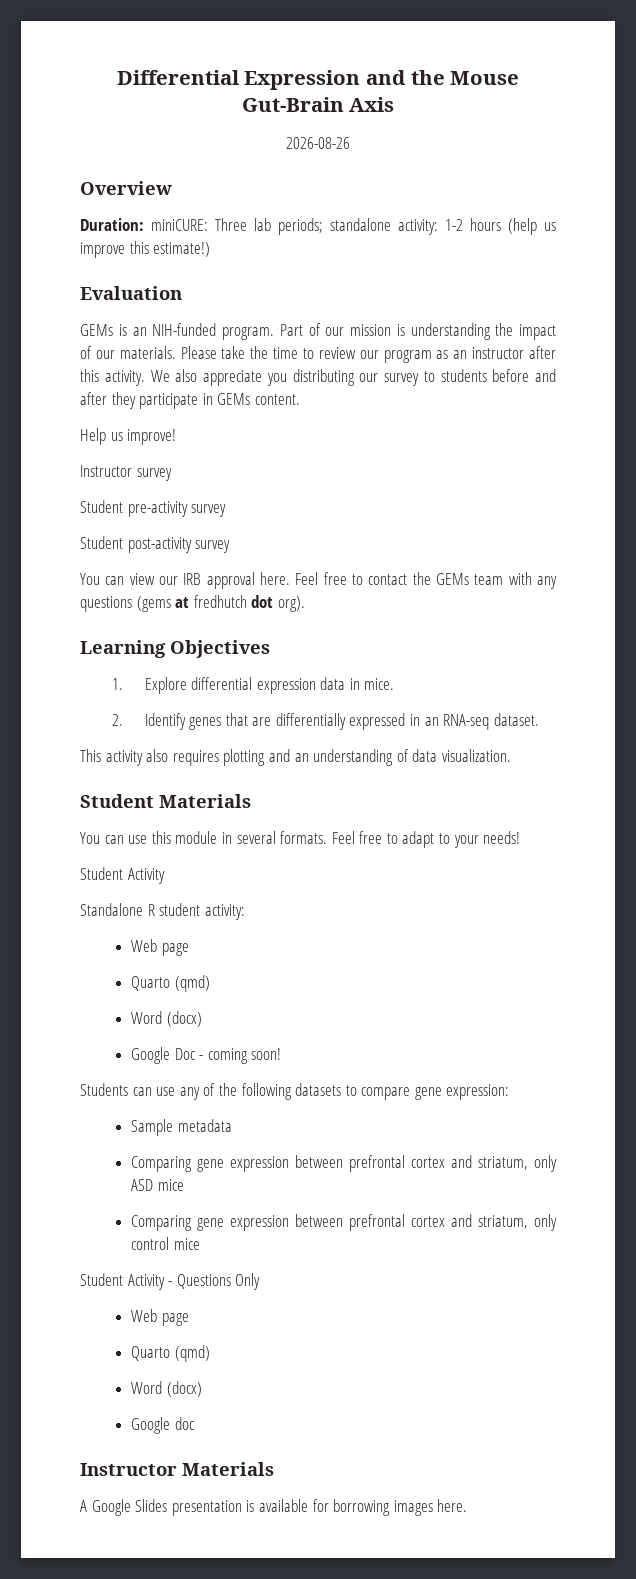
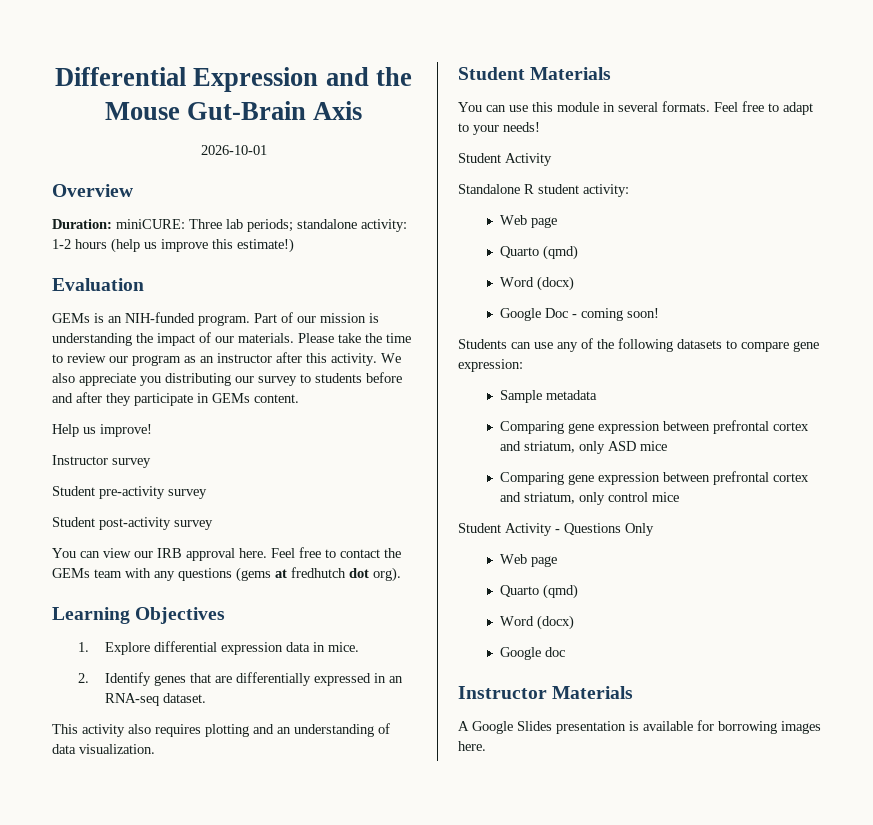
[286,137,350,149] 2026-08-26 -> [200,145,267,155] 2026-10-01

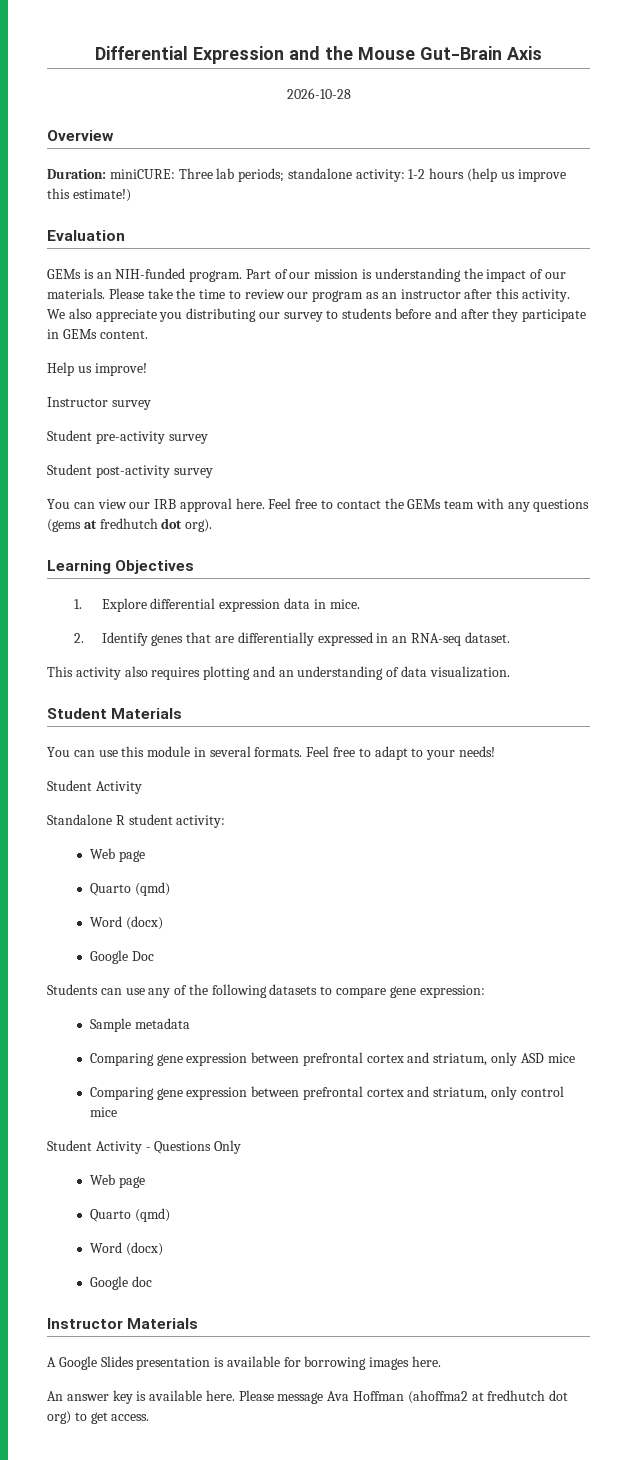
[200,145,267,155] 2026-10-01 -> [286,88,351,99] 2026-10-28
[572,308,660,321] - coming soon! -> (154, 956) none
(486, 746) none -> [47,1390,569,1404] [47,1411,150,1424] // An answer key is available here. Please message Ava Hoffman (ahoffma2 at fredhutch dot org) to get access.

